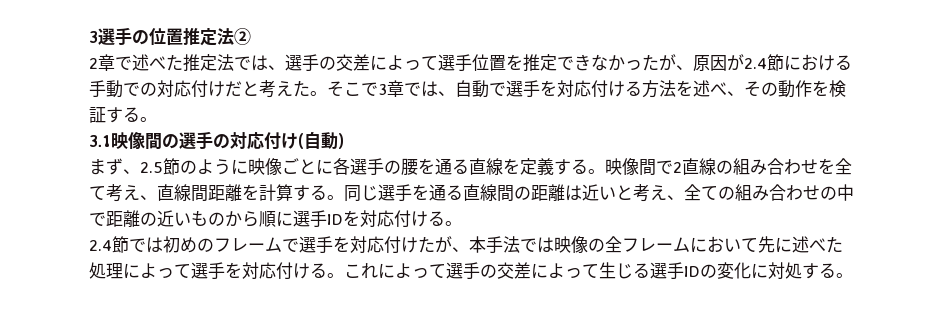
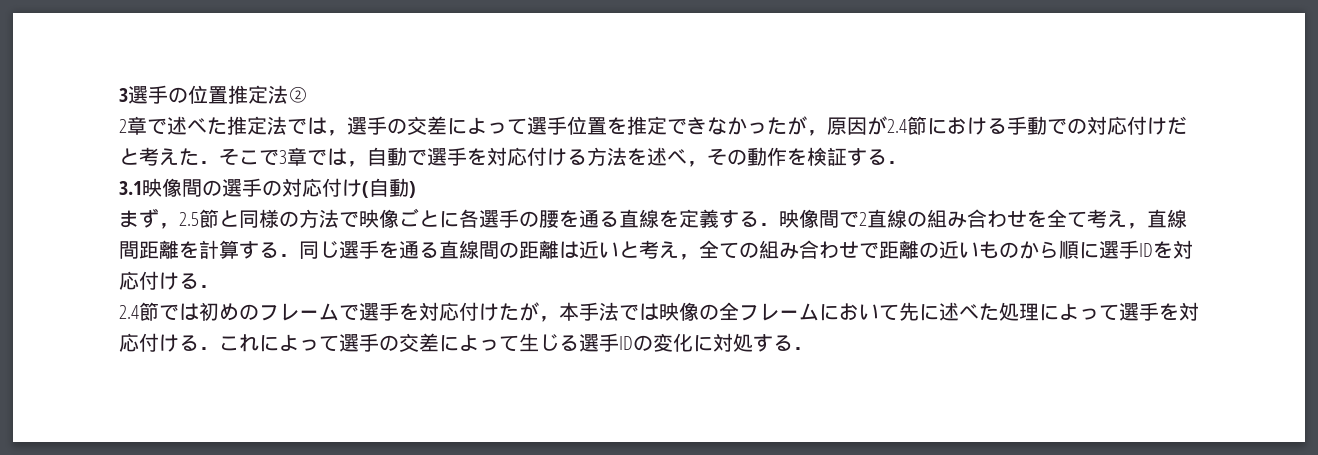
[268,65,285,70] 、 -> [327,130,347,136] ，
[676,65,693,70] 、 -> [807,130,827,136] ，
[310,91,327,96] 。 -> [199,161,219,164] ．
[438,91,455,96] 、 -> [347,161,367,167] ，
[727,91,744,96] 、 -> [687,161,707,167] ，
[140,117,157,122] 。 -> [887,161,907,164] ．
[123,158,248,175] 、2.5節のように -> [159,209,359,229] ，2.5節と同様の方法で
[588,169,605,174] 。 -> [759,223,779,226] ．
[140,195,157,200] 、 -> [1127,223,1147,229] ，
[327,195,344,200] 。 -> [279,254,299,257] ．
[667,195,684,200] 、 -> [679,254,699,260] ，
[820,184,854,201] の中 -> (859, 249) none
[445,221,462,226] 。 -> [199,285,219,288] ．
[452,247,469,252] 、 -> [539,316,559,322] ，
[327,273,344,278] 。 -> [199,347,219,350] ．
[836,273,853,278] 。 -> [793,347,813,350] ．

